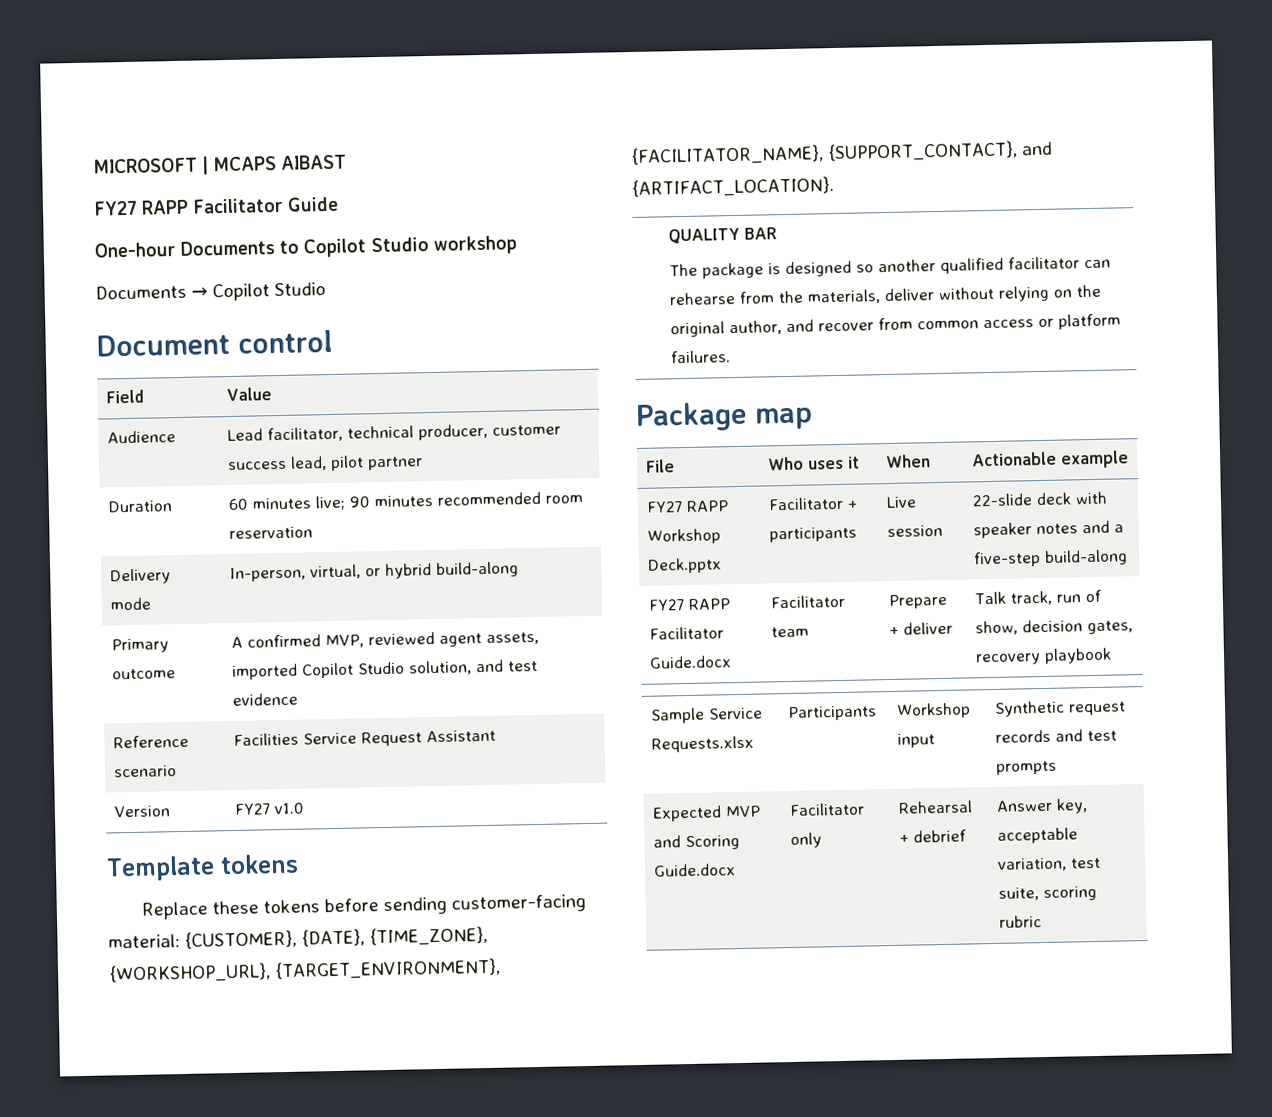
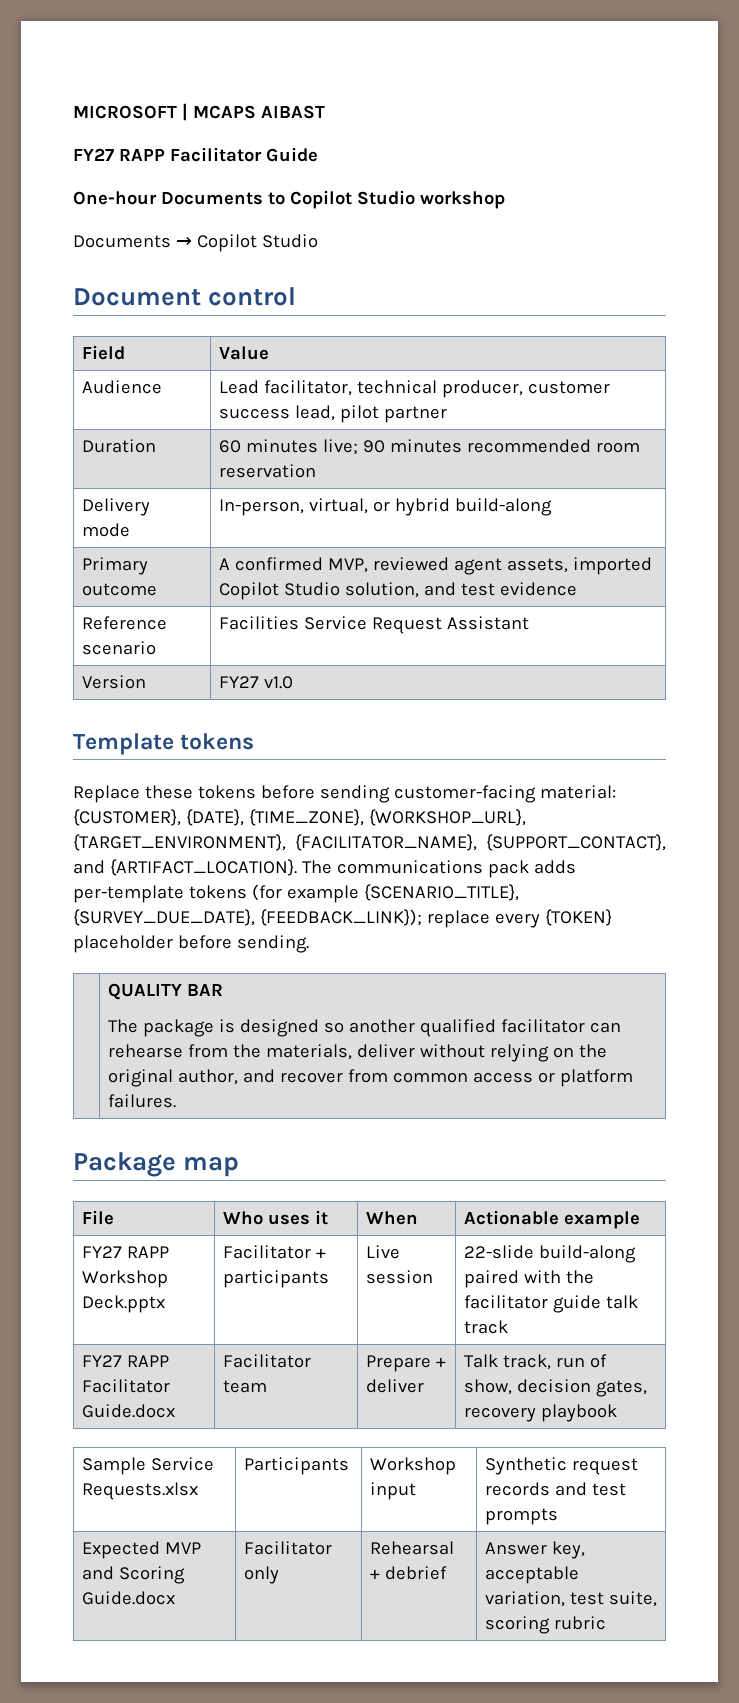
(834, 187) none -> [301,860,576,878] [73,884,519,903] [73,909,612,928] [73,935,309,953] The communications pack adds per-template tokens (for example {SCENARIO_TITLE}, {SURVEY_DUE_DATE}, {FEEDBACK_LINK}); replace every {TOKEN} placeholder before sending.
[1035,491,1108,506] [972,520,1124,539] [972,549,1128,568] deck with speaker notes and a five-step build-along -> [538,1245,636,1263] [463,1270,594,1288] [463,1295,638,1313] [463,1320,508,1334] build-along paired with the facilitator guide talk track

